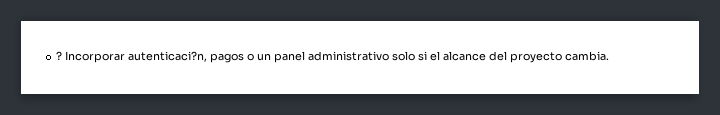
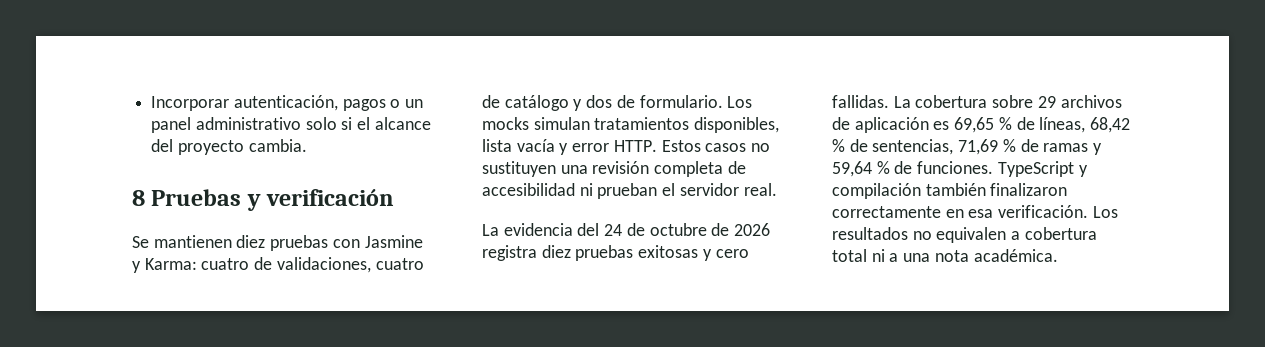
[56,51,208,63] ? Incorporar autenticaci?n, -> [151,95,338,111] Incorporar autenticación,
(610, 56) none -> [132,189,395,211] [132,235,423,251] [132,257,424,273] [482,95,753,111] [482,117,780,133] [482,139,771,155] [482,161,746,177] [482,183,777,199] [482,223,771,236] [482,245,749,261] [832,95,1122,108] [832,117,1131,133] [832,139,1103,155] [832,161,1088,177] [832,183,1068,199] [832,205,1118,218] [832,227,1097,243] [832,249,1058,262] // 8 Pruebas y verificación // Se mantienen diez pruebas con Jasmine y Karma: cuatro de validaciones, cuatro de catálogo y dos de formulario. Los mocks simulan tratamientos disponibles, lista vacía y error HTTP. Estos casos no sustituyen una revisión completa de accesibilidad ni prueban el servidor real. // La evidencia del 24 de octubre de 2026 registra diez pruebas exitosas y cero fallidas. La cobertura sobre 29 archivos de aplicación es 69,65 % de líneas, 68,42 % de sentencias, 71,69 % de ramas y 59,64 % de funciones. TypeScript y compilación también finalizaron correctamente en esa verificación. Los resultados no equivalen a cobertura total ni a una nota académica.

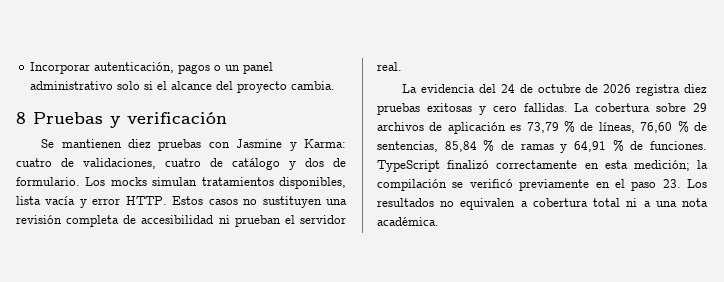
[954,117,995,133] 69,65 -> [526,122,559,133] 73,79
[1090,117,1131,133] 68,42 -> [640,122,673,133] 76,60
[958,139,999,155] 71,69 -> [444,141,477,152] 85,84
[832,161,872,177] 59,64 -> [574,141,606,152] 64,91
[1078,165,1088,177] [832,183,1068,199] [832,205,1089,218] y compilación también finalizaron correctamente en esa verificación. -> [447,160,708,171] [377,179,681,191] finalizó correctamente en esta medición; la compilación se verificó previamente en el paso 23.

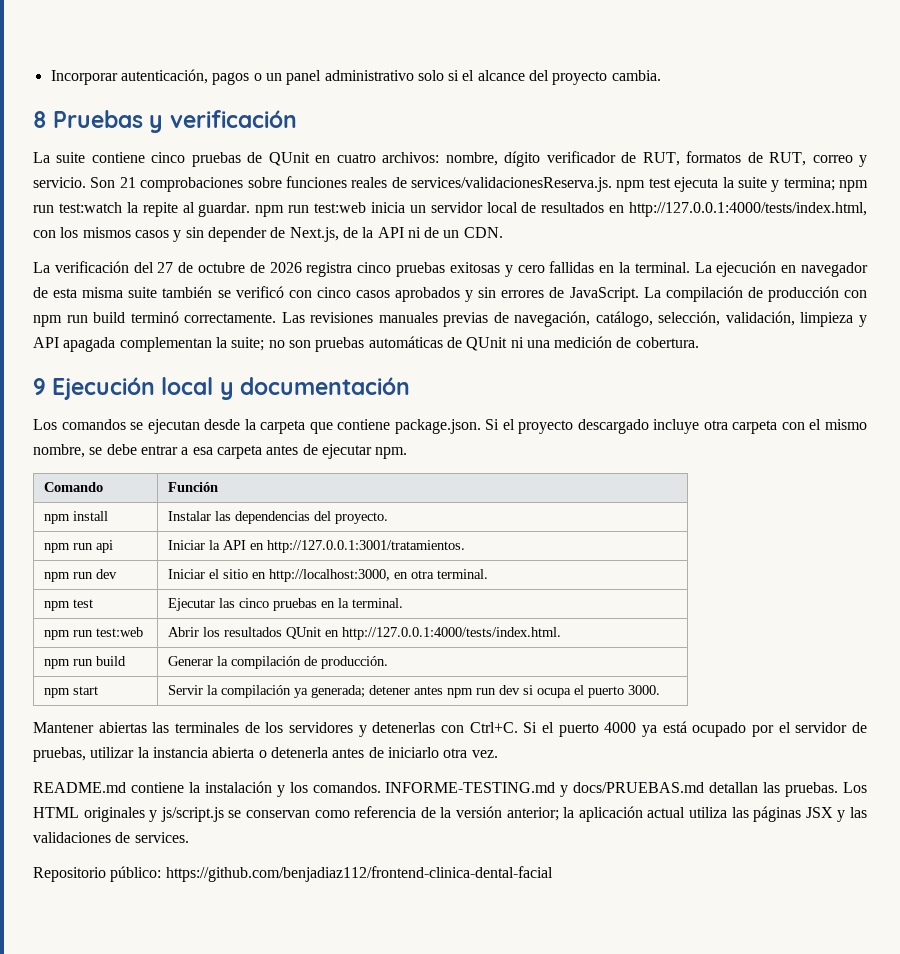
[41,139,346,151] [16,158,346,170] [16,177,346,189] [16,196,348,208] [16,215,346,227] [377,62,402,71] [402,84,515,93] Se mantienen diez pruebas con Jasmine y Karma: cuatro de validaciones, cuatro de catálogo y dos de formulario. Los mocks simulan tratamientos disponibles, lista vacía y error HTTP. Estos casos no sustituyen una revisión completa de accesibilidad ni prueban el servidor real. // La evidencia del 24 -> [33,151,868,167] [33,176,868,192] [33,202,867,217] [33,227,503,242] [33,261,174,273] La suite contiene cinco pruebas de QUnit en cuatro archivos: nombre, dígito verificador de RUT, formatos de RUT, correo y servicio. Son 21 comprobaciones sobre funciones reales de services/validacionesReserva.js. npm test ejecuta la suite y termina; npm run test:watch la repite al guardar. npm run test:web inicia un servidor local de resultados en http://127.0.0.1:4000/tests/index.html, con los mismos casos y sin depender de Next.js, de la API ni de un CDN. // La verificación del 27
[684,84,707,93] diez -> [357,262,392,273] cinco
[523,103,707,112] [377,121,707,134] [377,140,707,153] [377,160,708,172] [377,179,707,191] [377,198,708,210] [377,217,439,226] fallidas. La cobertura sobre 29 archivos de aplicación es 73,79 % de líneas, 76,60 % de sentencias, 85,84 % de ramas y 64,91 % de funciones. TypeScript finalizó correctamente en esta medición; la compilación se verificó previamente en el paso 23. Los resultados no equivalen a cobertura total ni a una nota académica. -> [549,261,869,277] [33,286,868,302] [33,311,867,327] [33,336,699,352] [33,377,410,400] [33,419,867,434] [33,444,408,459] [43,482,103,492] [167,482,218,492] [43,511,108,524] [167,511,388,524] [43,540,113,553] [167,540,465,553] [43,569,117,582] [167,569,488,582] [43,599,93,611] [167,598,403,611] [43,627,143,640] [167,627,561,640] [43,656,126,669] [167,656,388,669] [43,686,98,698] [167,685,660,698] [33,721,867,737] [33,747,498,762] [33,781,867,797] [33,806,868,822] [33,832,189,843] [33,866,553,882] fallidas en la terminal. La ejecución en navegador de esta misma suite también se verificó con cinco casos aprobados y sin errores de JavaScript. La compilación de producción con npm run build terminó correctamente. Las revisiones manuales previas de navegación, catálogo, selección, validación, limpieza y API apagada complementan la suite; no son pruebas automáticas de QUnit ni una medición de cobertura. // 9 Ejecución local y documentación // Los comandos se ejecutan desde la carpeta que contiene package.json. Si el proyecto descargado incluye otra carpeta con el mismo nombre, se debe entrar a esa carpeta antes de ejecutar npm. // Comando | Función // npm install | Instalar las dependencias del proyecto. // npm run api | Iniciar la API en http://127.0.0.1:3001/tratamientos. // npm run dev | Iniciar el sitio en http://localhost:3000, en otra terminal. // npm test | Ejecutar las cinco pruebas en la terminal. // npm run test:web | Abrir los resultados QUnit en http://127.0.0.1:4000/tests/index.html. // npm run build | Generar la compilación de producción. // npm start | Servir la compilación ya generada; detener antes npm run dev si ocupa el puerto 3000. // Mantener abiertas las terminales de los servidores y detenerlas con Ctrl+C. Si el puerto 4000 ya está ocupado por el servidor de pruebas, utilizar la instancia abierta o detenerla antes de iniciarlo otra vez. // README.md contiene la instalación y los comandos. INFORME-TESTING.md y docs/PRUEBAS.md detallan las pruebas. Los HTML originales y js/script.js se conservan como referencia de la versión anterior; la aplicación actual utiliza las páginas JSX y las validaciones de services. // Repositorio público: https://github.com/benjadiaz112/frontend-clinica-dental-facial

